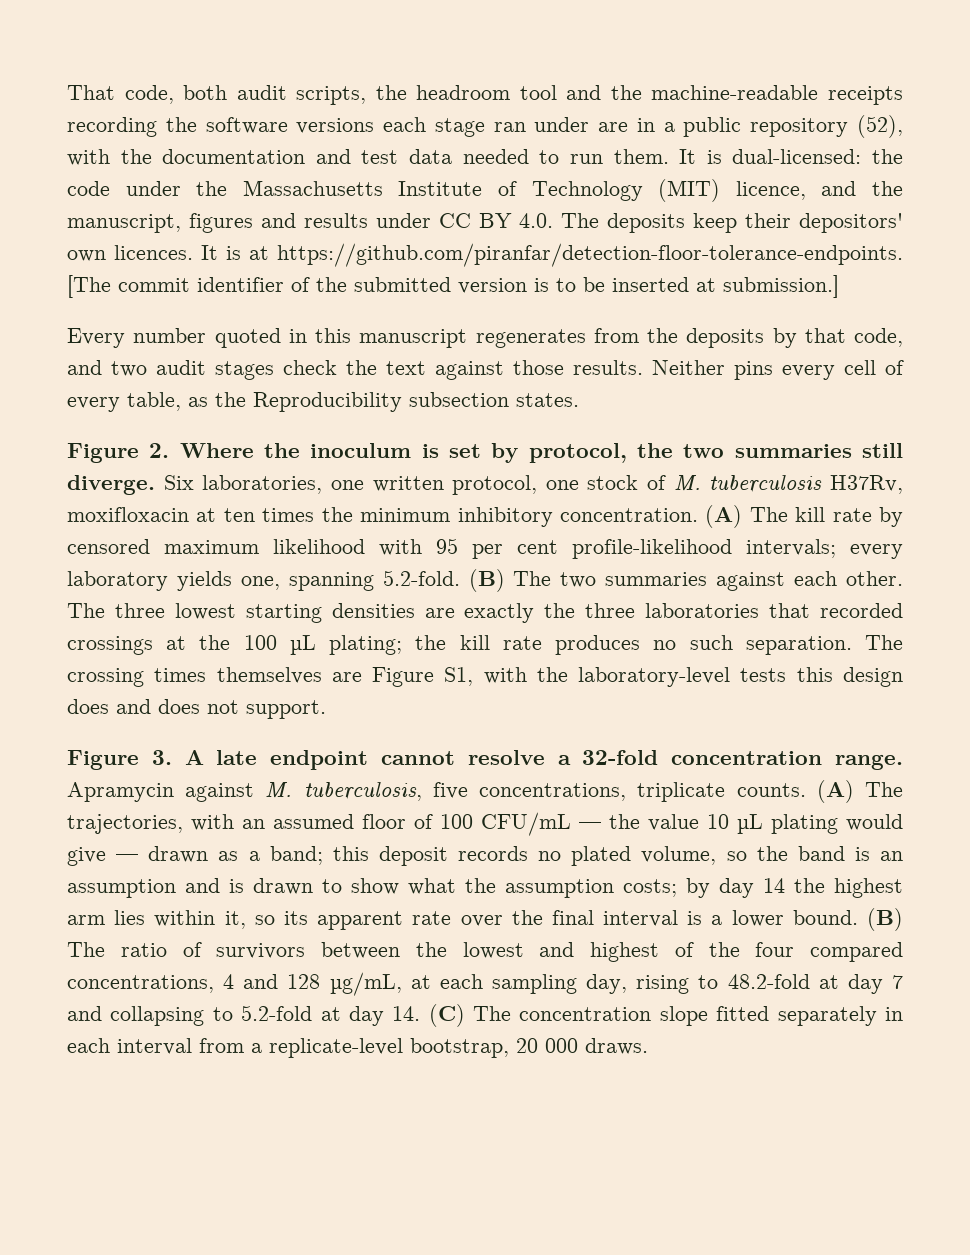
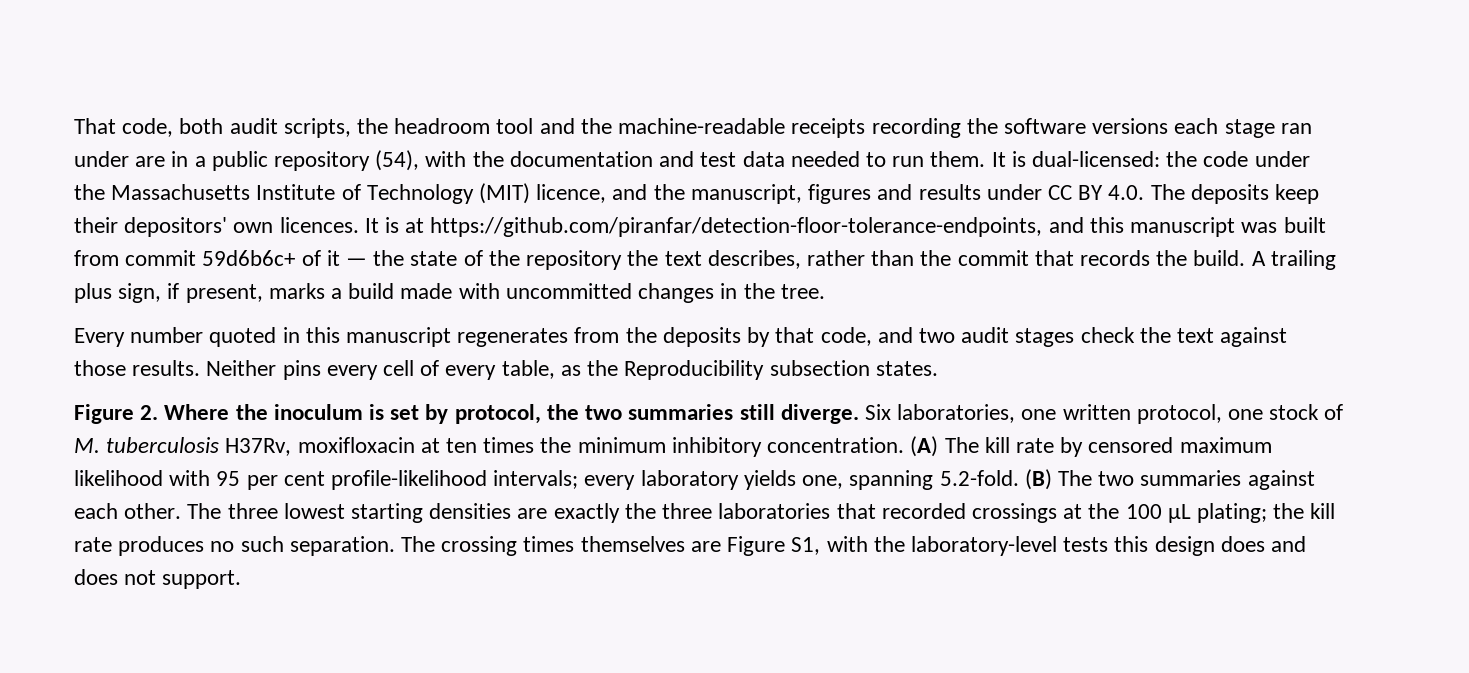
[856,115,903,138] (52), -> [375,150,420,171] (54),
[277,243,903,267] [67,275,839,298] https://github.com/piranfar/detection-floor-tolerance-endpoints. [The commit identifier of the submitted version is to be inserted at submission.] -> [430,217,1326,237] [74,250,1336,270] [74,283,825,303] https://github.com/piranfar/detection-floor-tolerance-endpoints, and this manuscript was built from commit 59d6b6c+ of it — the state of the repository the text describes, rather than the commit that records the build. A trailing plus sign, if present, marks a build made with uncommitted changes in the tree.
[67,750,903,770] [67,780,903,803] [67,812,903,836] [67,846,903,866] [67,878,903,898] [67,908,903,931] [67,942,903,962] [67,972,903,996] [67,1004,903,1027] [67,1038,648,1058] // Figure 3. A late endpoint cannot resolve a 32-fold concentration range. Apramycin against M. tuberculosis, five concentrations, triplicate counts. (A) The trajectories, with an assumed floor of 100 CFU/mL — the value 10 µL plating would give — drawn as a band; this deposit records no plated volume, so the band is an assumption and is drawn to show what the assumption costs; by day 14 the highest arm lies within it, so its apparent rate over the final interval is a lower bound. (B) The ratio of survivors between the lowest and highest of the four compared concentrations, 4 and 128 µg/mL, at each sampling day, rising to 48.2-fold at day 7 and collapsing to 5.2-fold at day 14. (C) The concentration slope fitted separately in each interval from a replicate-level bootstrap, 20 000 draws. -> (242, 579) none

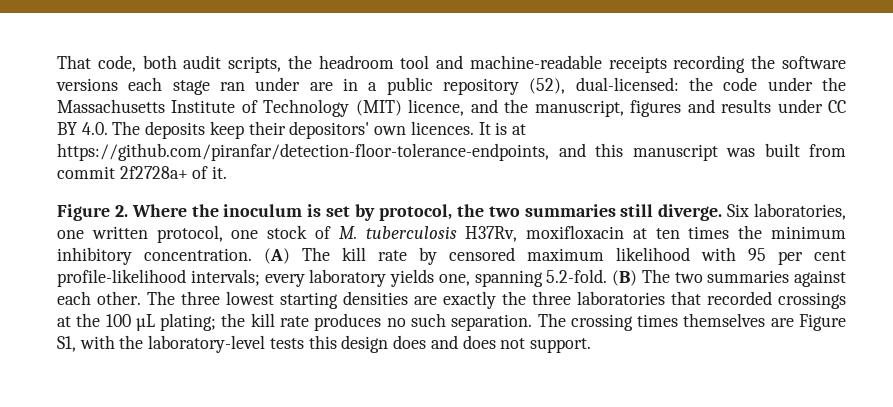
[580,118,612,134] the -> (464, 62) none
[375,150,1026,171] (54), with the documentation and test data needed to run them. It is -> [529,78,566,94] (52),
[202,250,1336,270] [74,283,825,303] [74,327,1288,347] [74,360,938,380] 59d6b6c+ of it — the state of the repository the text describes, rather than the commit that records the build. A trailing plus sign, if present, marks a build made with uncommitted changes in the tree. // Every number quoted in this manuscript regenerates from the deposits by that code, and two audit stages check the text against those results. Neither pins every cell of every table, as the Reproducibility subsection states. -> [119,166,228,179] 2f2728a+ of it.

